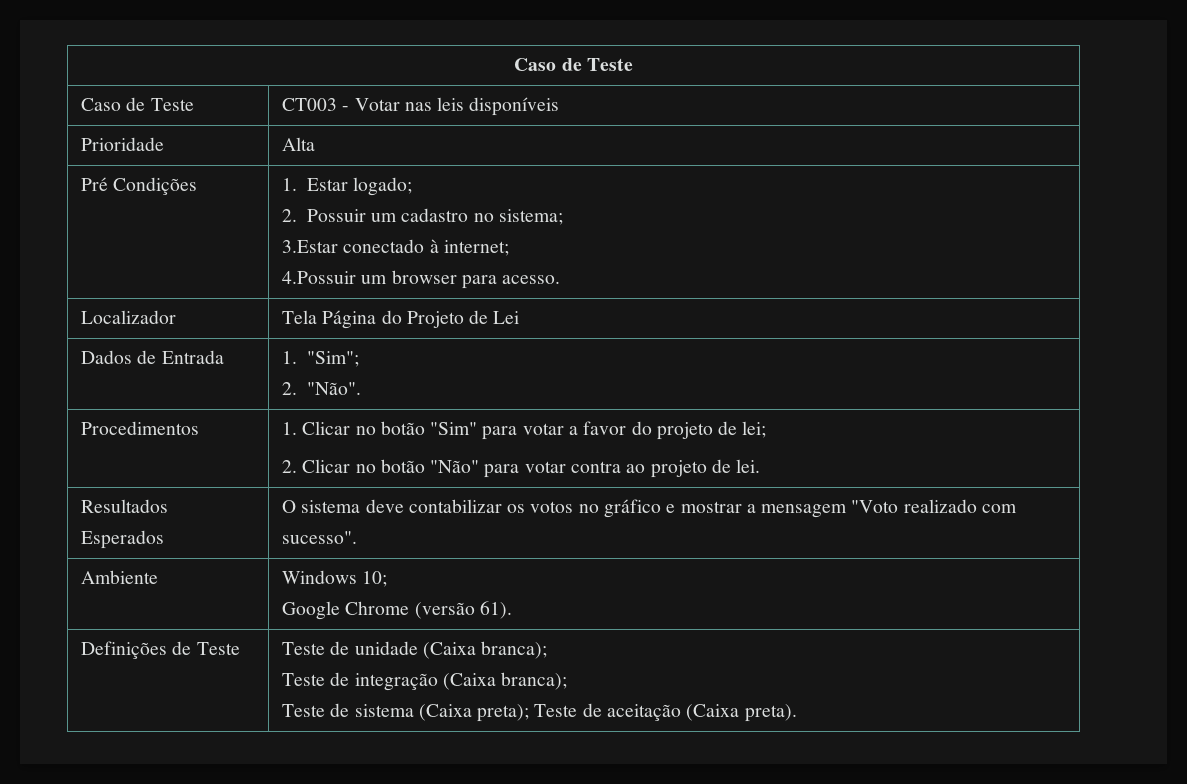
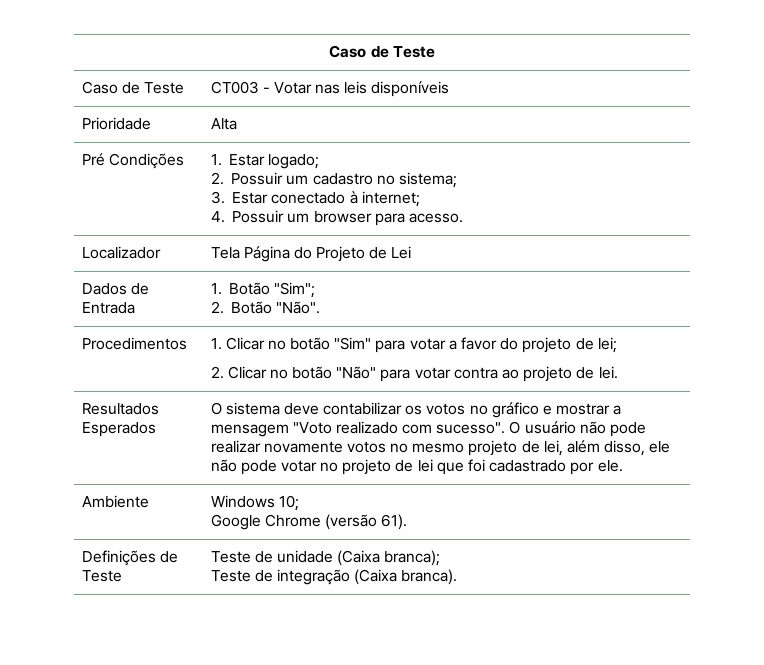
[282,240,339,253] 3.Estar -> [210,191,269,204] 3. Estar
[282,271,357,284] 4.Possuir -> [210,210,285,223] 4. Possuir
(298, 357) none -> [229,282,271,295] Botão
(298, 388) none -> [231,301,273,314] Botão
(358, 537) none -> [509,421,647,437] [210,440,671,456] [210,459,623,475] O usuário não pode realizar novamente votos no mesmo projeto de lei, além disso, ele não pode votar no projeto de lei que foi cadastrado por ele.
[501,672,568,690] [282,703,797,722] branca); // Teste de sistema (Caixa preta); Teste de aceitação (Caixa preta). -> [401,569,458,585] branca).

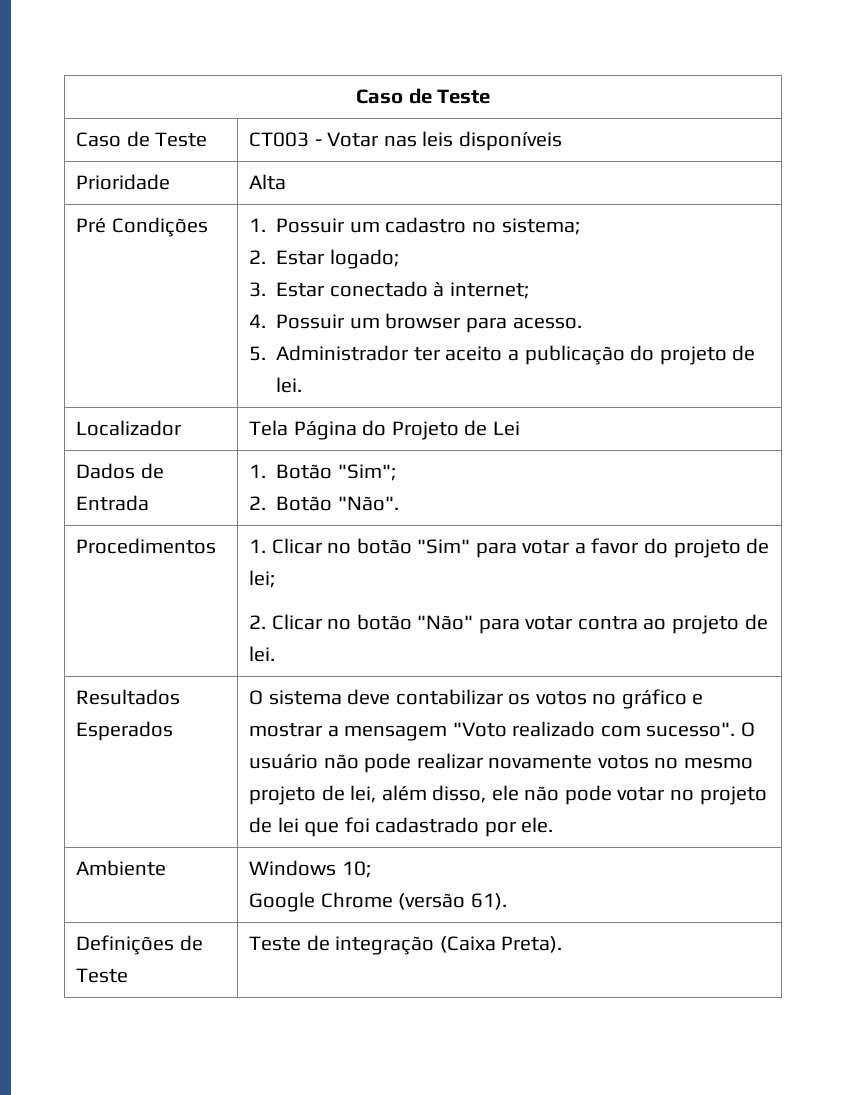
[229,154,320,169] [210,172,224,185] Estar logado; // 2. -> (267, 225) none
(458, 180) none -> [249,249,399,269] // 2. Estar logado;
(464, 218) none -> [249,345,756,365] [276,377,303,393] // 5. Administrador ter aceito a publicação do projeto de lei.
[276,550,441,566] [210,570,273,582] unidade (Caixa branca); // Teste de -> (330, 943) none
[401,569,458,585] branca). -> [501,936,563,953] Preta).

